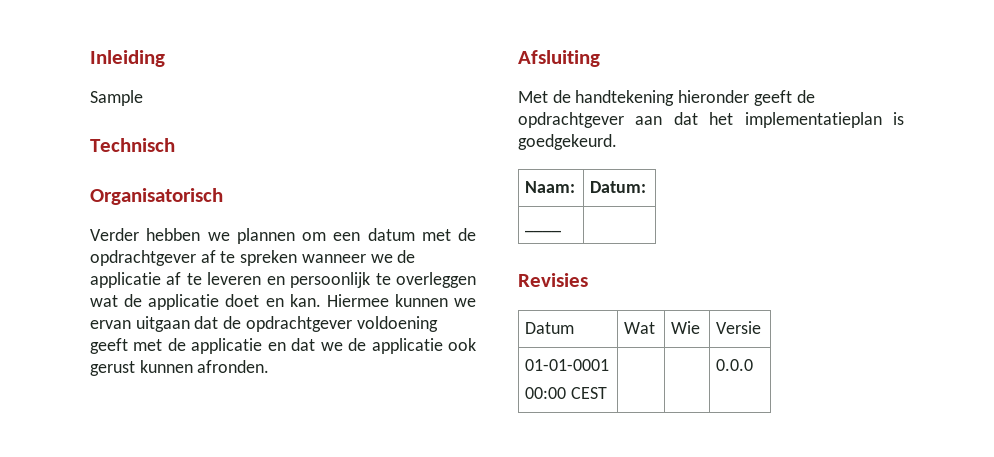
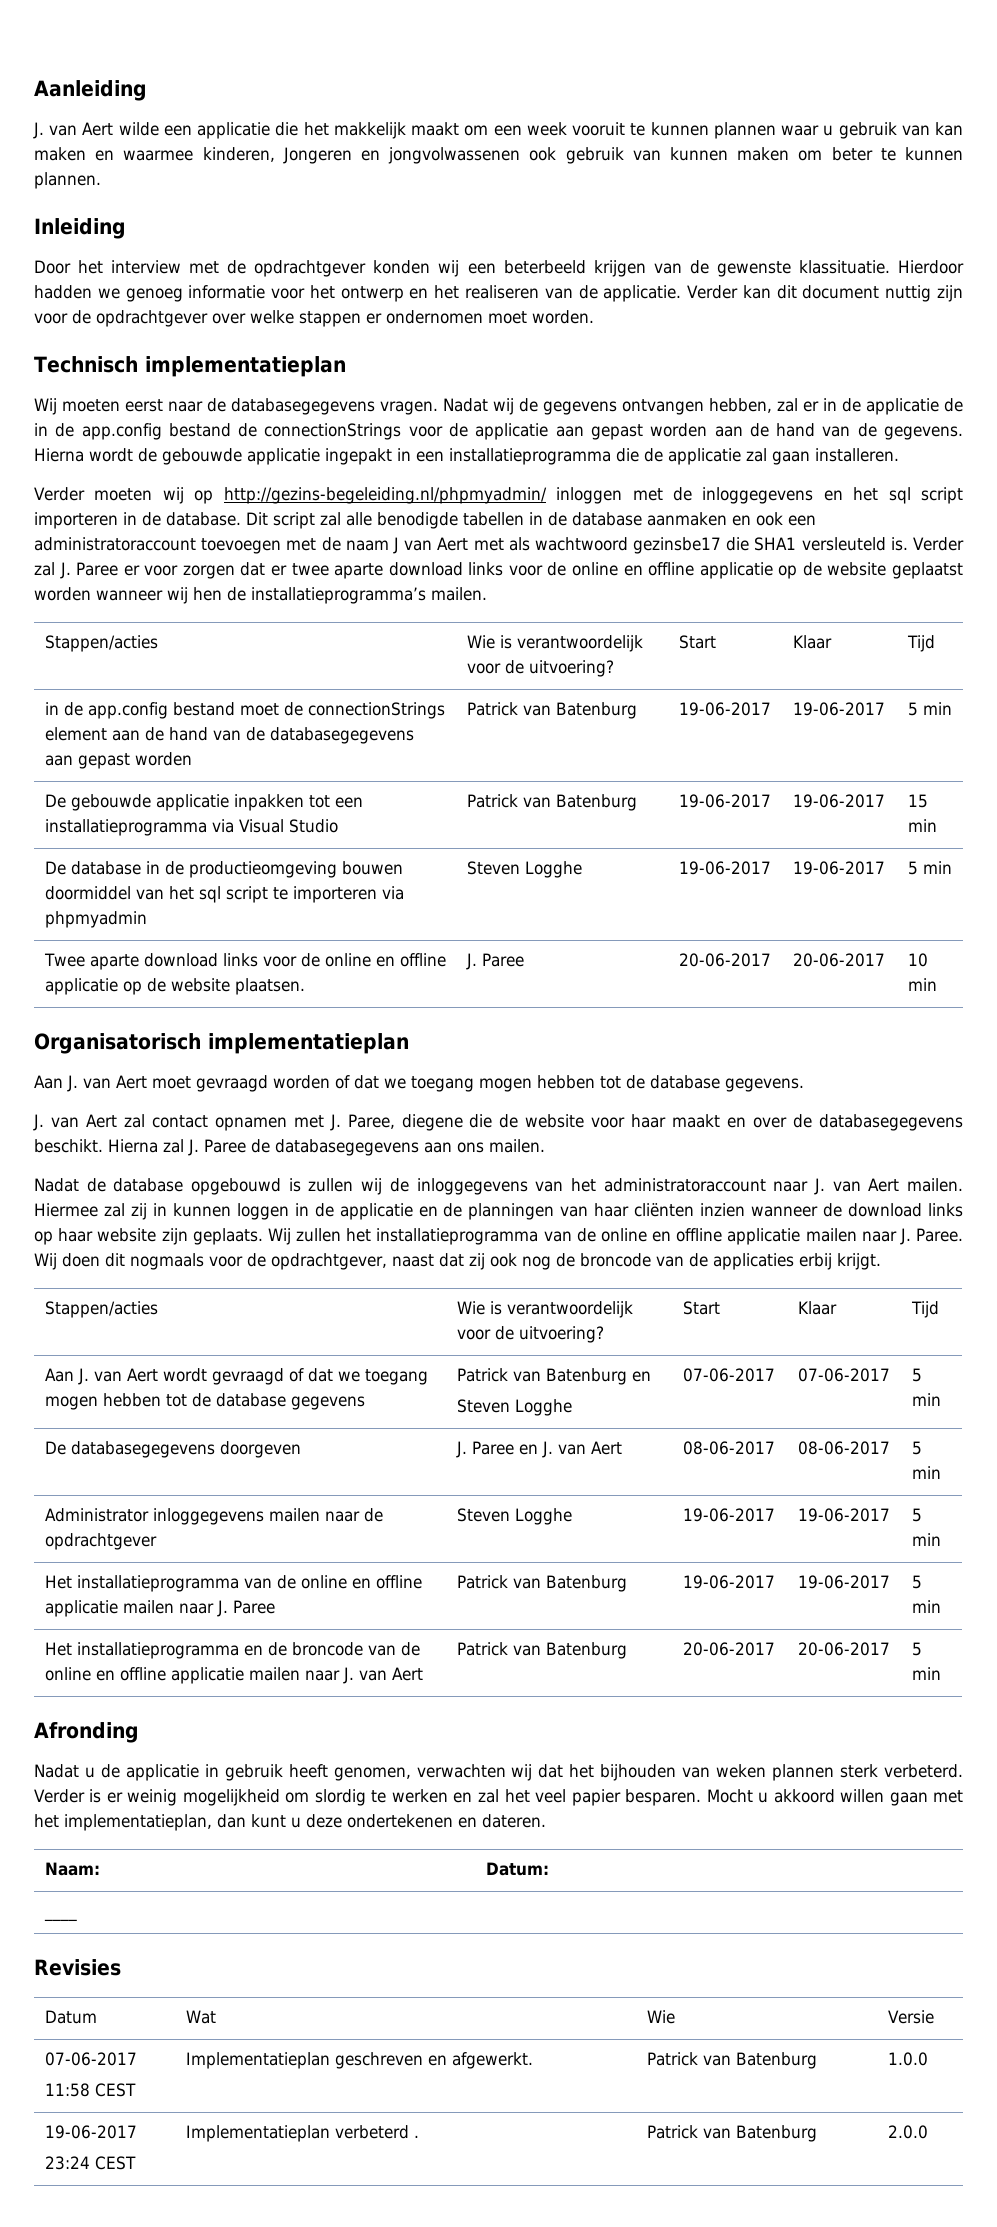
[90,50,165,67] [90,90,143,106] [90,138,175,152] [90,188,223,205] [90,228,476,244] [90,250,416,266] [90,272,477,288] [90,294,476,310] [90,316,438,332] [90,338,477,354] [90,360,270,376] [518,50,600,67] [518,90,815,106] [518,112,904,128] [518,134,617,150] Inleiding // Sample // Technisch // Organisatorisch // Verder hebben we plannen om een datum met de opdrachtgever af te spreken wanneer we de applicatie af te leveren en persoonlijk te overleggen wat de applicatie doet en kan. Hiermee kunnen we ervan uitgaan dat de opdrachtgever voldoening geeft met de applicatie en dat we de applicatie ook gerust kunnen afronden. // Afsluiting // Met de handtekening hieronder geeft de opdrachtgever aan dat het implementatieplan is goedgekeurd. -> [34,80,147,101] [33,122,963,139] [34,147,964,164] [34,172,101,189] [34,218,126,239] [34,260,965,277] [34,285,964,302] [34,310,594,327] [34,356,346,377] [34,398,963,415] [34,423,963,440] [34,448,899,465] [34,487,963,504] [34,512,816,529] [34,537,965,554] [34,562,963,579] [34,587,487,604] [44,635,158,652] [466,635,643,652] [466,660,614,677] [678,635,716,649] [792,635,832,649] [906,635,935,652] [44,702,445,719] [44,727,414,744] [44,752,192,769] [466,702,637,719] [678,702,771,716] [792,702,885,716] [907,702,952,716] [44,794,363,811] [44,819,338,836] [466,794,637,811] [678,794,771,808] [792,794,885,808] [907,794,928,808] [907,819,937,832] [44,861,403,878] [44,886,404,903] [44,911,147,928] [466,861,582,878] [678,861,771,875] [792,861,885,875] [907,861,952,875] [43,953,446,970] [44,978,305,995] [465,953,524,970] [678,953,771,967] [792,953,885,967] [907,953,928,967] [907,978,937,991] [34,1033,409,1054] [34,1075,804,1092] [33,1114,963,1131] [34,1139,545,1156] [34,1178,963,1195] [34,1203,963,1220] [34,1228,963,1245] [34,1253,881,1270] [44,1301,158,1318] [456,1301,633,1318] [456,1326,604,1343] [682,1301,720,1315] [797,1301,837,1315] [910,1301,939,1318] [44,1368,428,1385] [44,1393,365,1410] [456,1368,651,1385] [456,1399,572,1416] [682,1368,775,1382] [797,1368,890,1382] [911,1368,922,1382] [911,1393,941,1406] [44,1441,301,1458] [455,1441,622,1458] [682,1441,775,1455] [797,1441,890,1455] [911,1441,922,1455] [911,1466,941,1479] [44,1508,383,1525] [44,1533,157,1550] [456,1508,572,1525] [682,1508,775,1522] [797,1508,890,1522] [911,1508,922,1522] [911,1533,941,1546] [44,1575,422,1592] [44,1600,275,1617] [456,1575,627,1592] [682,1575,775,1589] [797,1575,890,1589] [911,1575,922,1589] [911,1600,941,1613] [44,1642,420,1659] [44,1667,423,1684] [456,1642,627,1659] [682,1642,775,1656] [797,1642,890,1656] [911,1642,922,1656] [911,1667,941,1680] [34,1722,139,1743] [34,1764,964,1781] [34,1789,964,1806] [34,1814,546,1831] Aanleiding // J. van Aert wilde een applicatie die het makkelijk maakt om een week vooruit te kunnen plannen waar u gebruik van kan maken en waarmee kinderen, Jongeren en jongvolwassenen ook gebruik van kunnen maken om beter te kunnen plannen. // Inleiding // Door het interview met de opdrachtgever konden wij een beterbeeld krijgen van de gewenste klassituatie. Hierdoor hadden we genoeg informatie voor het ontwerp en het realiseren van de applicatie. Verder kan dit document nuttig zijn voor de opdrachtgever over welke stappen er ondernomen moet worden. // Technisch implementatieplan // Wij moeten eerst naar de databasegegevens vragen. Nadat wij de gegevens ontvangen hebben, zal er in de applicatie de in de app.config bestand de connectionStrings voor de applicatie aan gepast worden aan de hand van de gegevens. Hierna wordt de gebouwde applicatie ingepakt in een installatieprogramma die de applicatie zal gaan installeren. // Verder moeten wij op http://gezins-begeleiding.nl/phpmyadmin/ inloggen met de inloggegevens en het sql script importeren in de database. Dit script zal alle benodigde tabellen in de database aanmaken en ook een administratoraccount toevoegen met de naam J van Aert met als wachtwoord gezinsbe17 die SHA1 versleuteld is. Verder zal J. Paree er voor zorgen dat er twee aparte download links voor de online en offline applicatie op de website geplaatst worden wanneer wij hen de installatieprogramma’s mailen. // Stappen/acties | Wie is verantwoordelijk voor de uitvoering? | Start | Klaar | Tijd // in de app.config bestand moet de connectionStrings element aan de hand van de databasegegevens aan gepast worden | Patrick van Batenburg | 19-06-2017 | 19-06-2017 | 5 min // De gebouwde applicatie inpakken tot een installatieprogramma via Visual Studio | Patrick van Batenburg | 19-06-2017 | 19-06-2017 | 15 min // De database in de productieomgeving bouwen doormiddel van het sql script te importeren via phpmyadmin | Steven Logghe | 19-06-2017 | 19-06-2017 | 5 min // Twee aparte download links voor de online en offline applicatie op de website plaatsen. | J. Paree | 20-06-2017 | 20-06-2017 | 10 min // Organisatorisch implementatieplan // Aan J. van Aert moet gevraagd worden of dat we toegang mogen hebben tot de database gegevens. // J. van Aert zal contact opnamen met J. Paree, diegene die de website voor haar maakt en over de databasegegevens beschikt. Hierna zal J. Paree de databasegegevens aan ons mailen. // Nadat de database opgebouwd is zullen wij de inloggegevens van het administratoraccount naar J. van Aert mailen. Hiermee zal zij in kunnen loggen in de applicatie en de planningen van haar cliënten inzien wanneer de download links op haar website zijn geplaats. Wij zullen het installatieprogramma van de online en offline applicatie mailen naar J. Paree. Wij doen dit nogmaals voor de opdrachtgever, naast dat zij ook nog de broncode van de applicaties erbij krijgt. // Stappen/acties | Wie is verantwoordelijk voor de uitvoering? | Start | Klaar | Tijd // Aan J. van Aert wordt gevraagd of dat we toegang mogen hebben tot de database gegevens | Patrick van Batenburg en // Steven Logghe | 07-06-2017 | 07-06-2017 | 5 min // De databasegegevens doorgeven | J. Paree en J. van Aert | 08-06-2017 | 08-06-2017 | 5 min // Administrator inloggegevens mailen naar de opdrachtgever | Steven Logghe | 19-06-2017 | 19-06-2017 | 5 min // Het installatieprogramma van de online en offline applicatie mailen naar J. Paree | Patrick van Batenburg | 19-06-2017 | 19-06-2017 | 5 min // Het installatieprogramma en de broncode van de online en offline applicatie mailen naar J. van Aert | Patrick van Batenburg | 20-06-2017 | 20-06-2017 | 5 min // Afronding // Nadat u de applicatie in gebruik heeft genomen, verwachten wij dat het bijhouden van weken plannen sterk verbeterd. Verder is er weinig mogelijkheid om slordig te werken en zal het veel papier besparen. Mocht u akkoord willen gaan met het implementatieplan, dan kunt u deze ondertekenen en dateren.
[525,359,610,371] [525,387,608,399] [716,359,754,371] 01-01-0001 // 00:00 CEST | | | 0.0.0 -> [44,2052,137,2066] [44,2083,136,2097] [185,2052,533,2069] [646,2052,817,2069] [887,2052,928,2066] [44,2125,137,2139] [44,2156,136,2170] [185,2125,419,2142] [646,2125,817,2142] [887,2125,928,2139] 07-06-2017 // 11:58 CEST | Implementatieplan geschreven en afgewerkt. | Patrick van Batenburg | 1.0.0 // 19-06-2017 // 23:24 CEST | Implementatieplan verbeterd . | Patrick van Batenburg | 2.0.0

